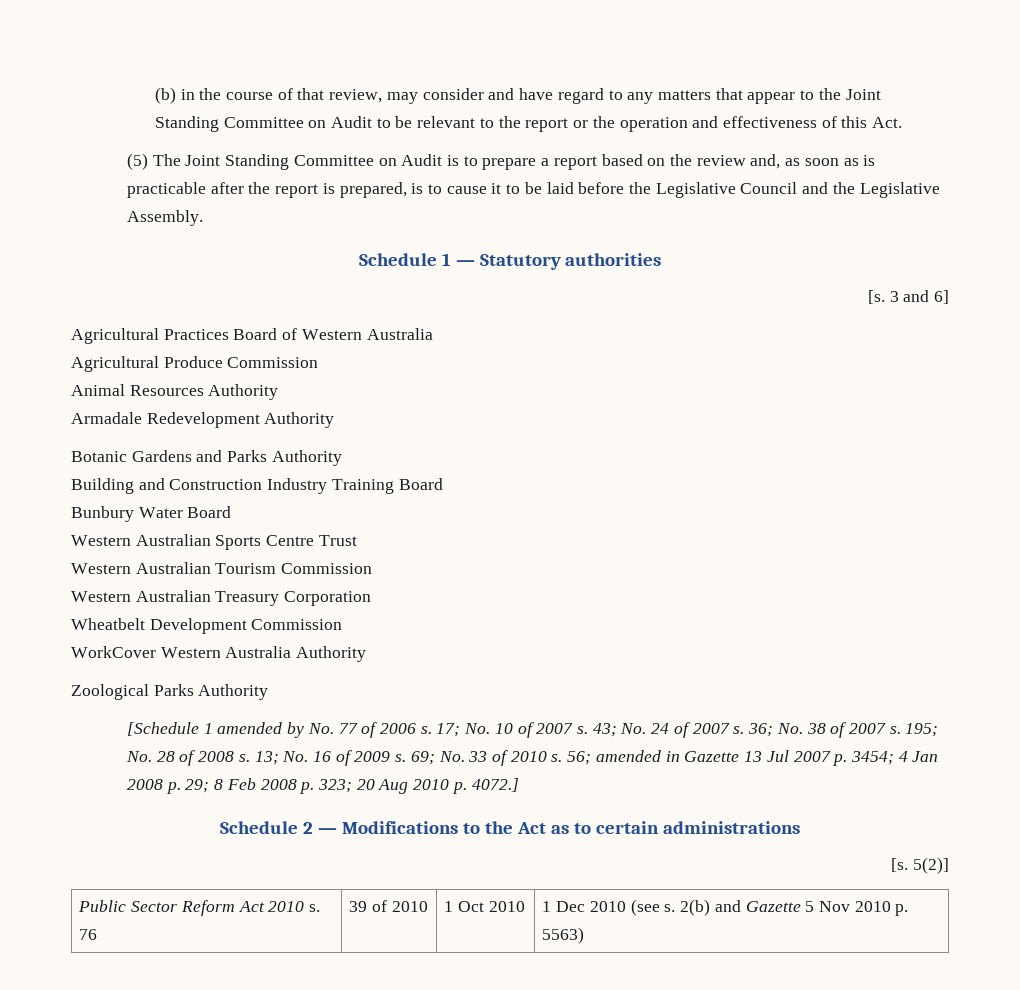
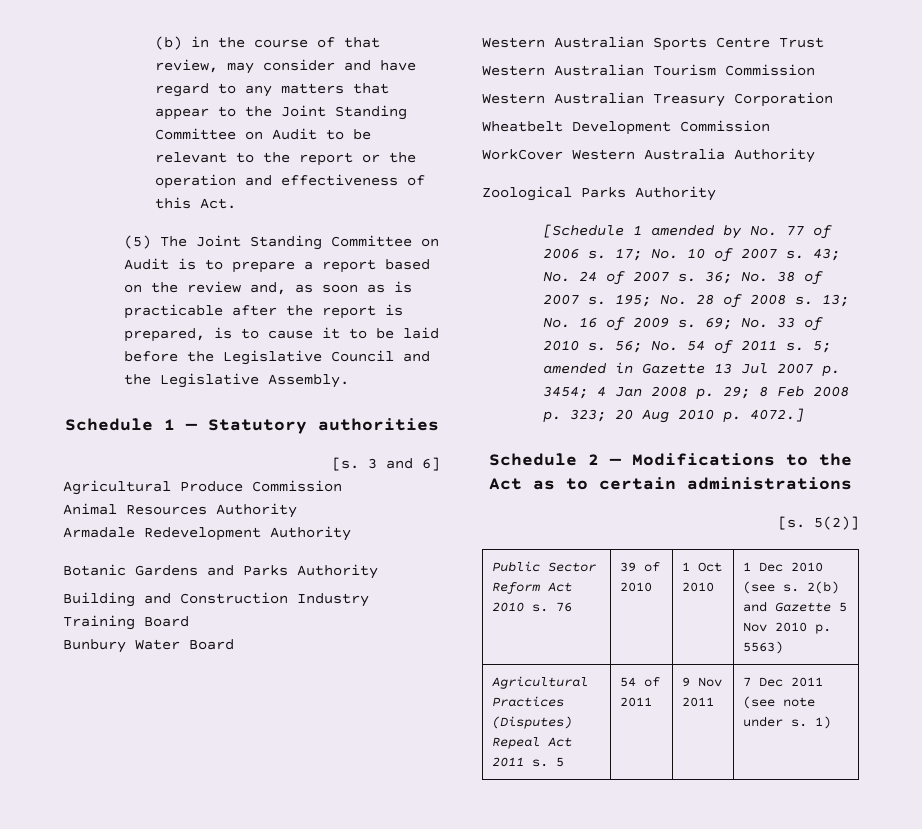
[71,328,433,344] // Agricultural Practices Board of Western Australia -> (440, 464) none
(592, 758) none -> [651,340,832,354] No. 54 of 2011 s. 5;
(585, 935) none -> [491,676,588,689] [491,696,564,707] [491,716,572,729] [491,737,572,749] [491,757,564,767] [619,677,660,687] [619,697,652,707] [681,677,722,687] [681,697,714,707] [742,677,823,687] [742,696,815,709] [742,716,831,729] // Agricultural Practices (Disputes) Repeal Act 2011 s. 5 | 54 of 2011 | 9 Nov 2011 | 7 Dec 2011 (see note under s. 1)

